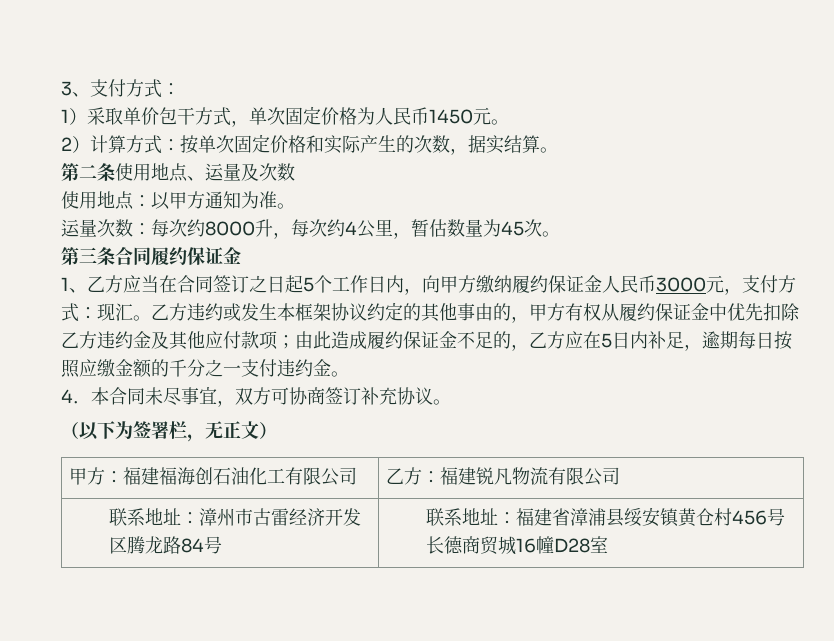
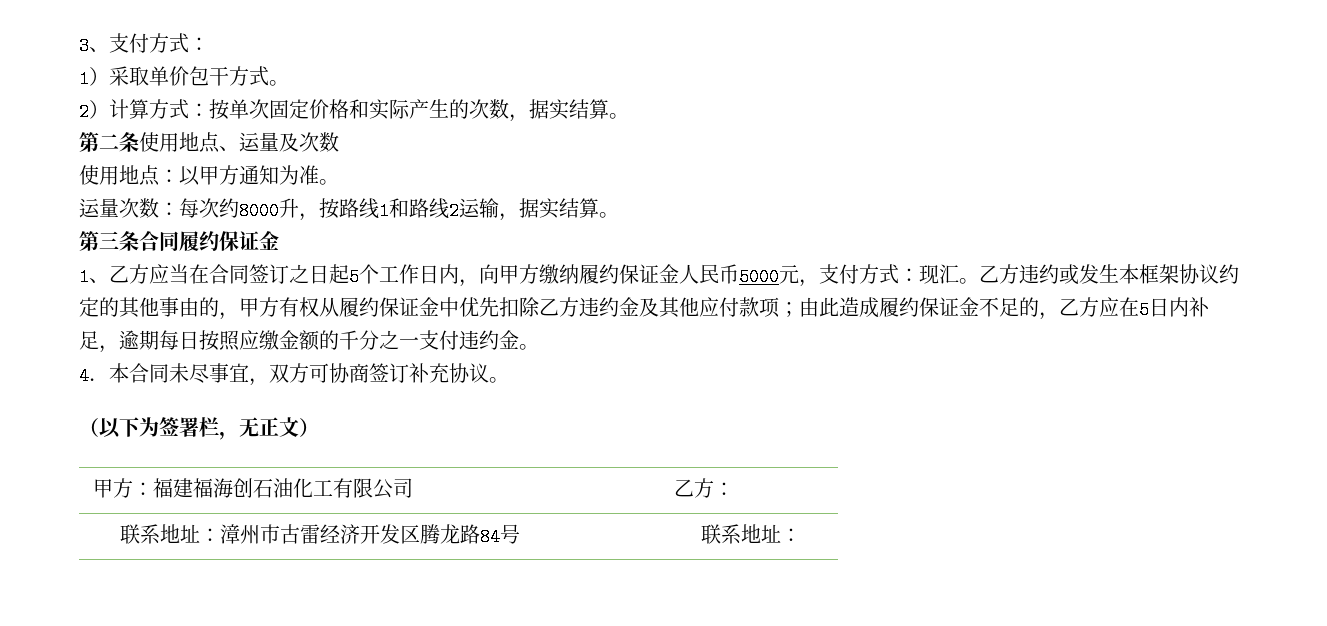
[231,106,491,127] ，单次固定价格为人民币1450元 -> (269, 76) none
[291,219,542,239] 每次约4公里，暂估数量为45次 -> [319,198,599,221] 按路线1和路线2运输，据实结算
[656,277,706,292] 3000 -> [739,268,779,286] 5000
[440,467,621,486] 福建锐凡物流有限公司 -> (734, 489) none
[515,507,785,527] [425,536,608,555] 福建省漳浦县绥安镇黄仓村456号长德商贸城16幢D28室 -> (801, 535) none

